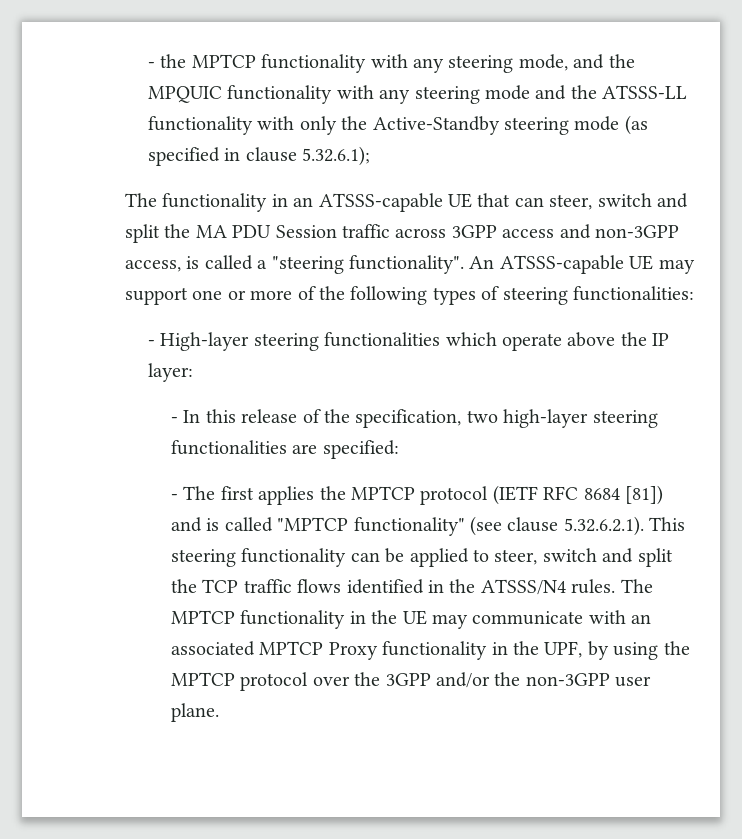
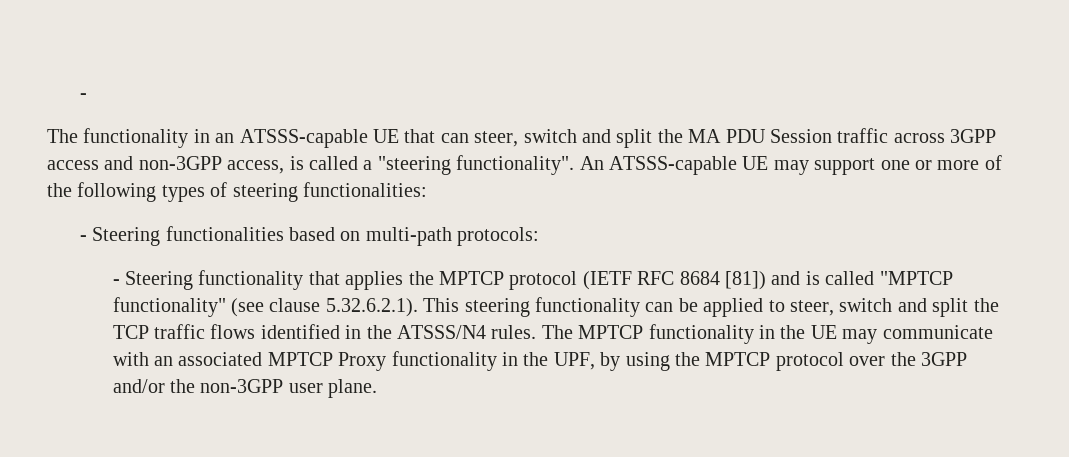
[148,54,635,73] [148,85,688,104] [148,115,648,135] [148,146,371,166] - the MPTCP functionality with any steering mode, and the MPQUIC functionality with any steering mode and the ATSSS-LL functionality with only the Active-Standby steering mode (as specified in clause 5.32.6.1); -> [79,93,87,99] -
[160,332,670,351] [148,363,194,382] [171,409,658,428] [171,440,399,459] [171,486,254,500] High-layer steering functionalities which operate above the IP layer: // - In this release of the specification, two high-layer steering functionalities are specified: // - The first -> [92,226,540,246] [112,270,340,290] Steering functionalities based on multi-path protocols: // - Steering functionality that

